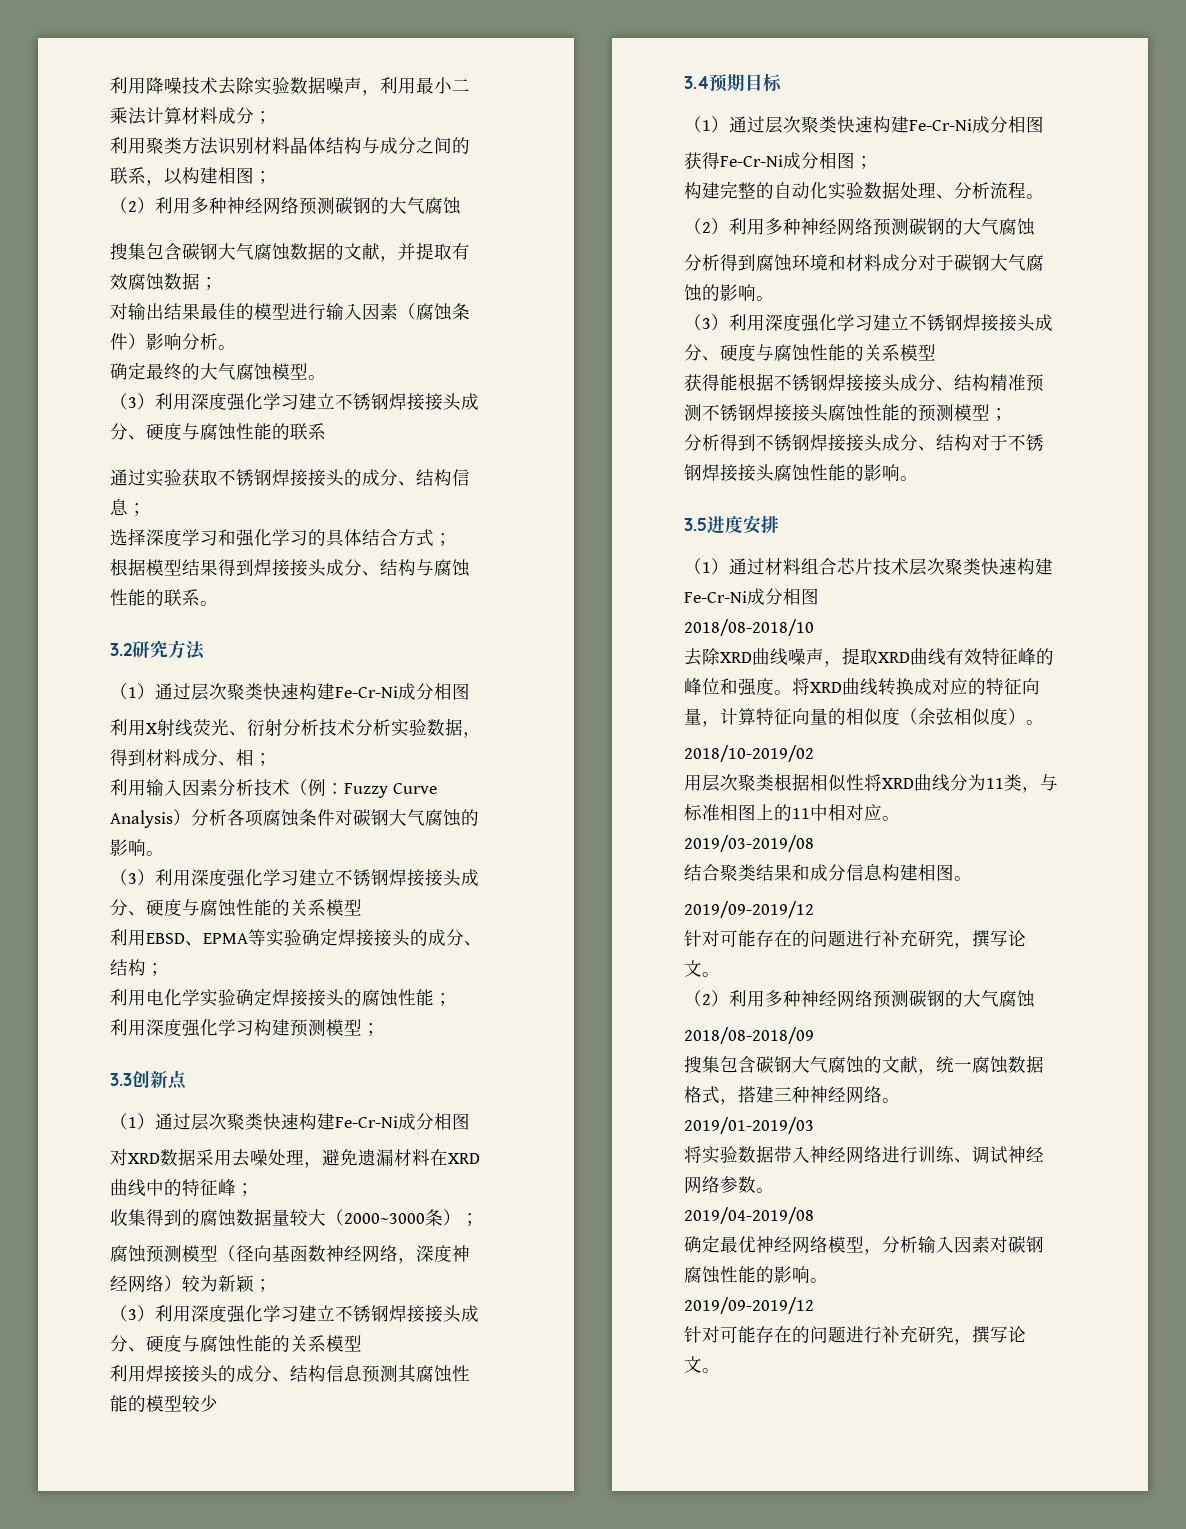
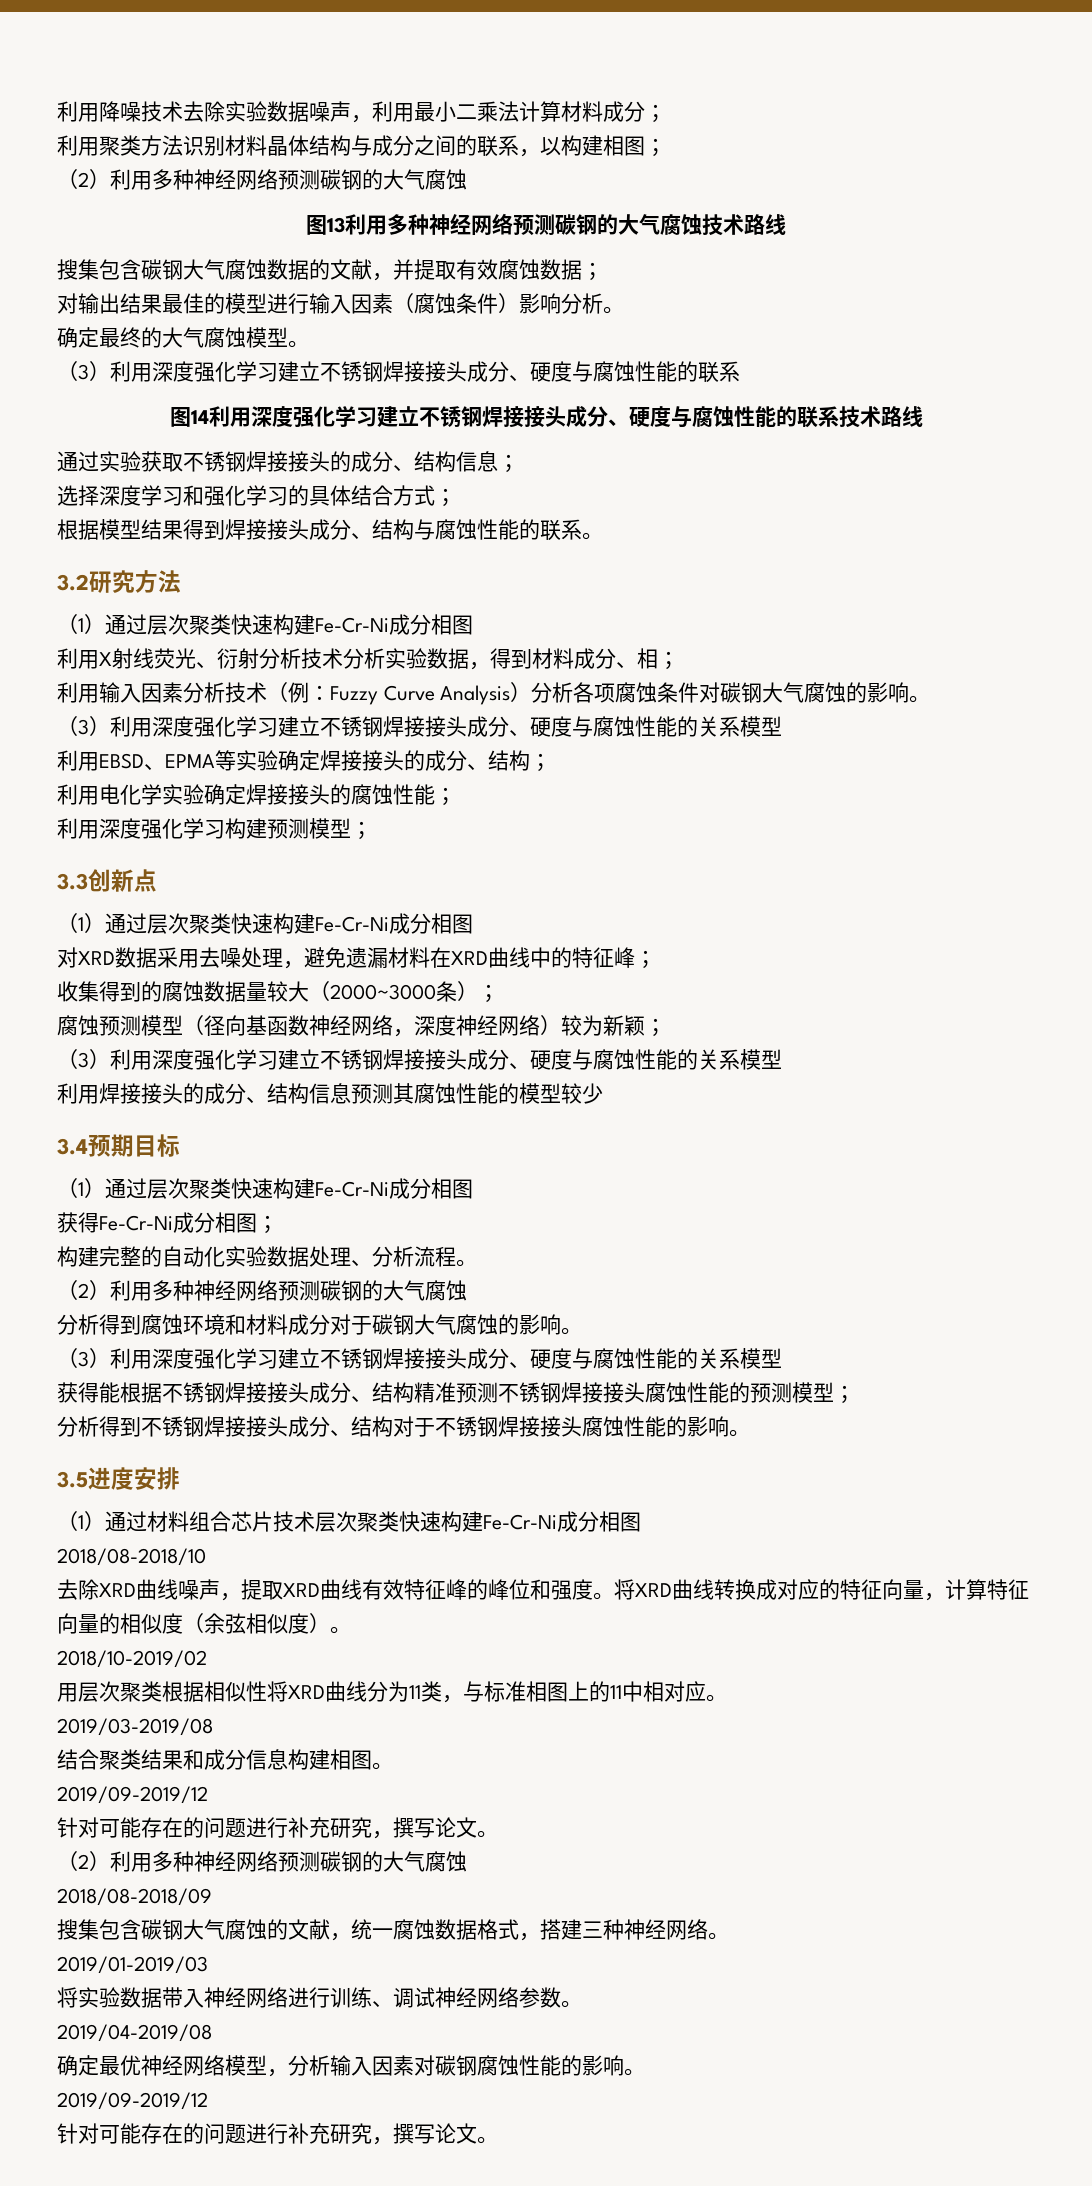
(461, 206) none -> [306,213,786,236] // 图13利用多种神经网络预测碳钢的大气腐蚀技术路线
(326, 431) none -> [169,405,923,428] // 图14利用深度强化学习建立不锈钢焊接接头成分、硬度与腐蚀性能的联系技术路线

